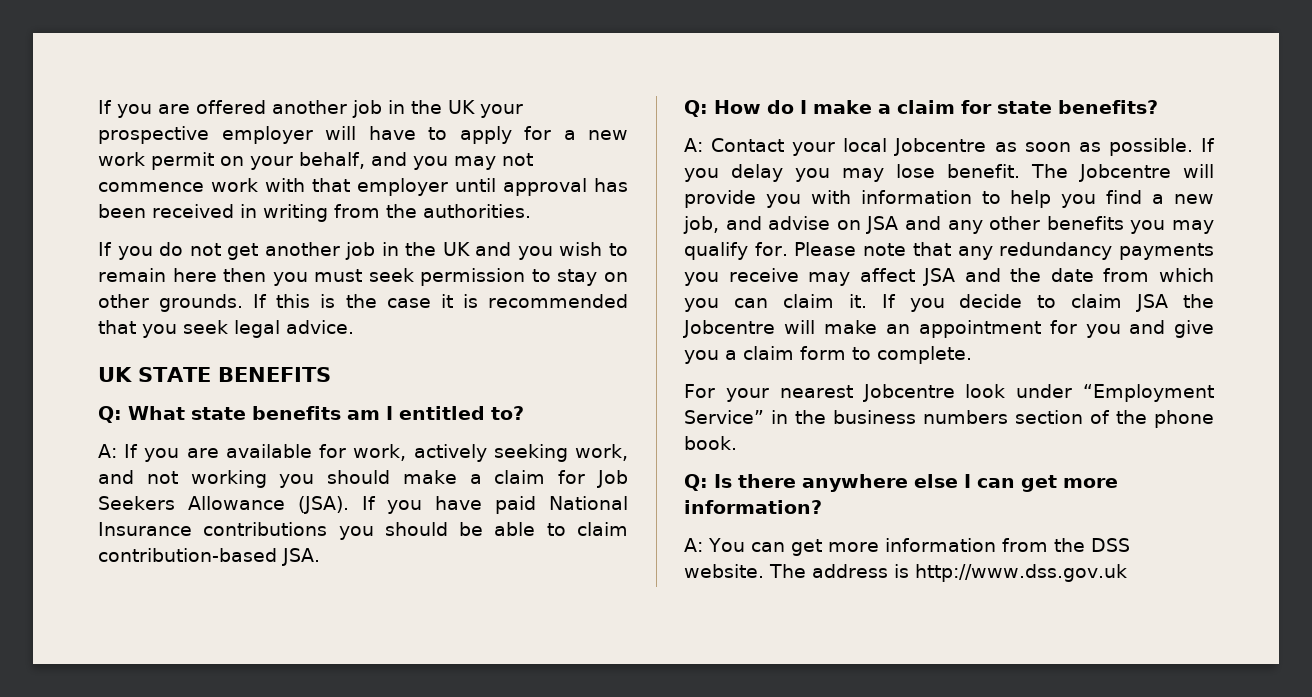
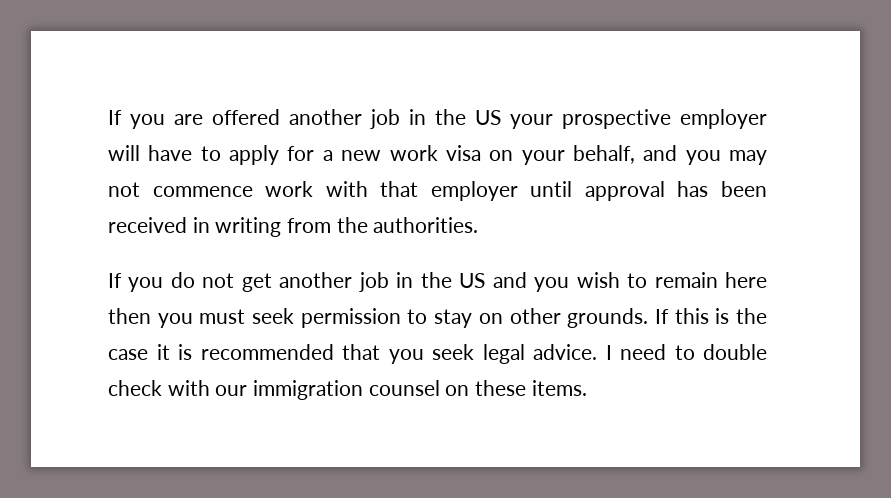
[448,100,475,114] UK -> [475,110,501,125] US
[151,152,214,170] permit -> [445,145,481,161] visa
[442,242,470,256] UK -> [459,273,486,288] US
[98,367,331,382] [98,406,524,423] [98,444,628,462] [98,470,629,488] [98,496,628,514] [98,522,628,540] [98,548,320,566] [684,100,1158,117] [684,138,1215,156] [684,164,1214,182] [684,190,1214,208] [683,216,1214,234] [684,242,1214,260] [684,268,1214,286] [684,294,1214,312] [683,320,1214,338] [684,346,972,364] [684,384,1214,402] [684,410,1214,428] [684,436,737,450] [684,474,1118,492] [684,500,822,514] [684,538,1130,556] [684,564,1127,582] // UK STATE BENEFITS // Q: What state benefits am I entitled to? // A: If you are available for work, actively seeking work, and not working you should make a claim for Job Seekers Allowance (JSA). If you have paid National Insurance contributions you should be able to claim contribution-based JSA. // Q: How do I make a claim for state benefits? // A: Contact your local Jobcentre as soon as possible. If you delay you may lose benefit. The Jobcentre will provide you with information to help you find a new job, and advise on JSA and any other benefits you may qualify for. Please note that any redundancy payments you receive may affect JSA and the date from which you can claim it. If you decide to claim JSA the Jobcentre will make an appointment for you and give you a claim form to complete. // For your nearest Jobcentre look under “Employment Service” in the business numbers section of the phone book. // Q: Is there anywhere else I can get more information? // A: You can get more information from the DSS website. The address is http://www.dss.gov.uk -> [605,344,767,360] [108,380,587,400] I need to double check with our immigration counsel on these items.

